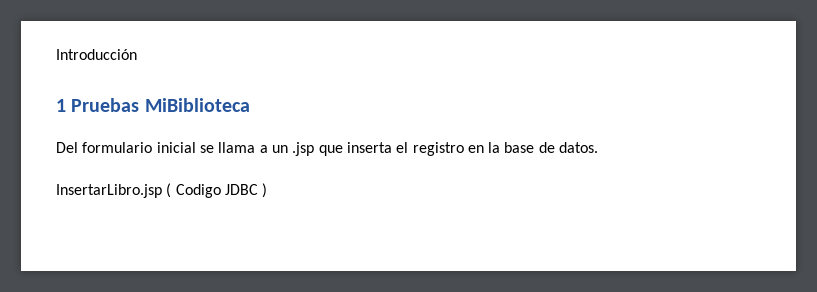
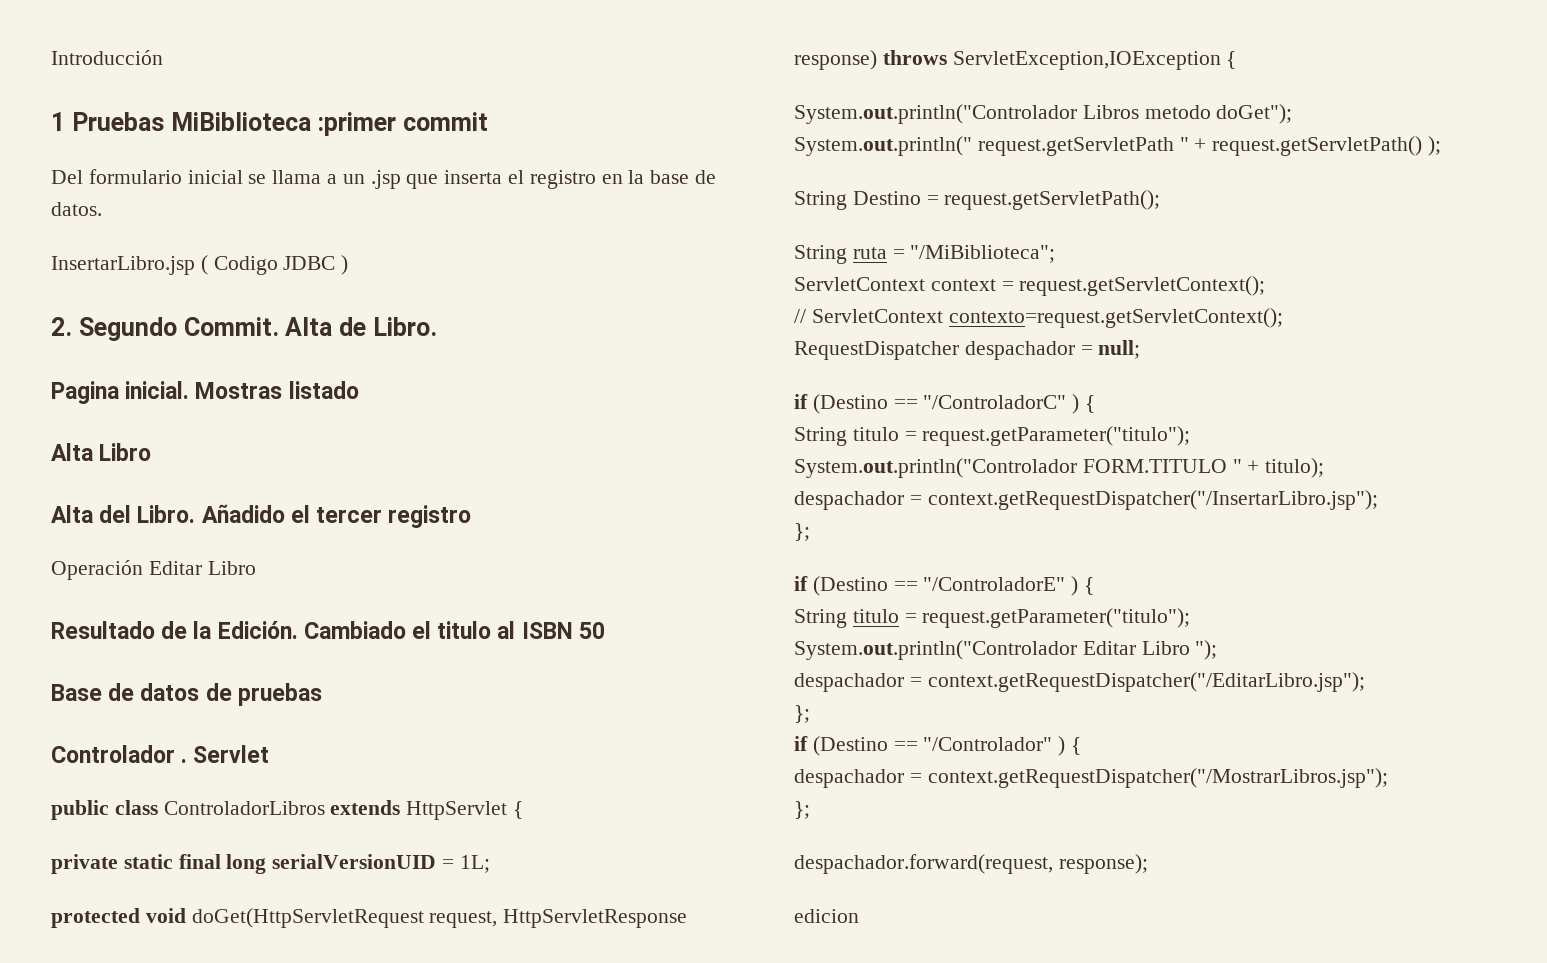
(250, 105) none -> [317,112,488,136] :primer commit
(268, 190) none -> [51,317,437,341] [51,381,359,404] [51,443,152,461] [51,504,472,528] [51,560,256,580] [51,621,605,639] [51,683,322,706] [51,745,270,763] [51,800,524,820] [51,854,490,874] [51,908,688,928] [794,50,1237,70] [794,104,1293,124] [794,136,1442,156] [794,190,1161,210] [794,245,1056,264] [794,276,1266,296] [794,308,1283,328] [794,340,1141,360] [794,394,1096,414] [794,426,1191,446] [794,458,1325,478] [794,490,1378,510] [794,523,810,541] [794,576,1095,596] [794,608,1191,628] [794,640,1218,660] [794,672,1365,692] [794,705,810,723] [794,736,1082,756] [794,768,1388,788] [794,801,810,819] [794,854,1148,874] [794,909,859,923] // 2. Segundo Commit. Alta de Libro. // Pagina inicial. Mostras listado // Alta Libro // Alta del Libro. Añadido el tercer registro // Operación Editar Libro // Resultado de la Edición. Cambiado el titulo al ISBN 50 // Base de datos de pruebas // Controlador . Servlet // public class ControladorLibros extends HttpServlet { // private static final long serialVersionUID = 1L; // protected void doGet(HttpServletRequest request, HttpServletResponse response) throws ServletException,IOException { // System.out.println("Controlador Libros metodo doGet"); // System.out.println(" request.getServletPath " + request.getServletPath() ); // String Destino = request.getServletPath(); // String ruta = "/MiBiblioteca"; // ServletContext context = request.getServletContext(); // // ServletContext contexto=request.getServletContext(); // RequestDispatcher despachador = null; // if (Destino == "/ControladorC" ) { // String titulo = request.getParameter("titulo"); // System.out.println("Controlador FORM.TITULO " + titulo); // despachador = context.getRequestDispatcher("/InsertarLibro.jsp"); // }; // if (Destino == "/ControladorE" ) { // String titulo = request.getParameter("titulo"); // System.out.println("Controlador Editar Libro "); // despachador = context.getRequestDispatcher("/EditarLibro.jsp"); // }; // if (Destino == "/Controlador" ) { // despachador = context.getRequestDispatcher("/MostrarLibros.jsp"); // }; // despachador.forward(request, response); // edicion

